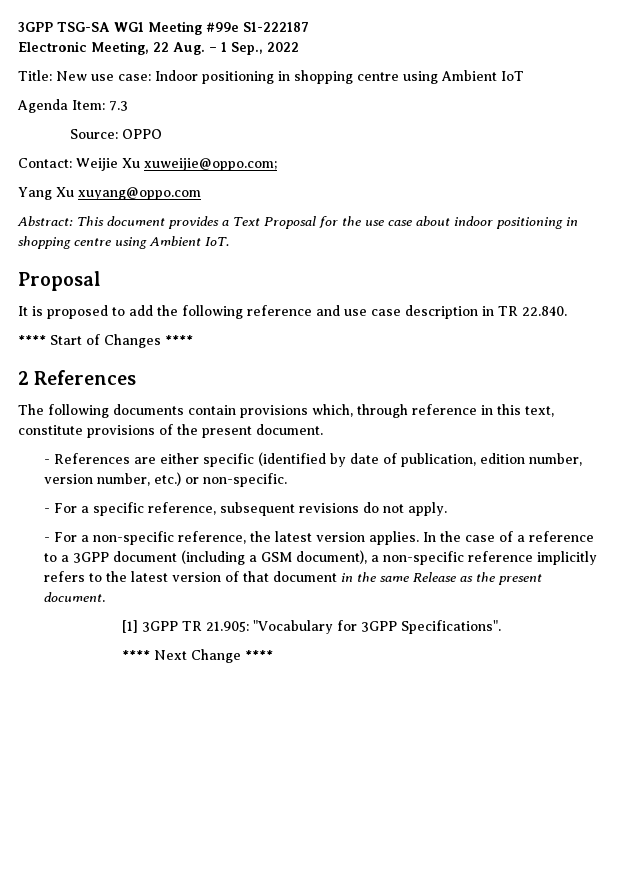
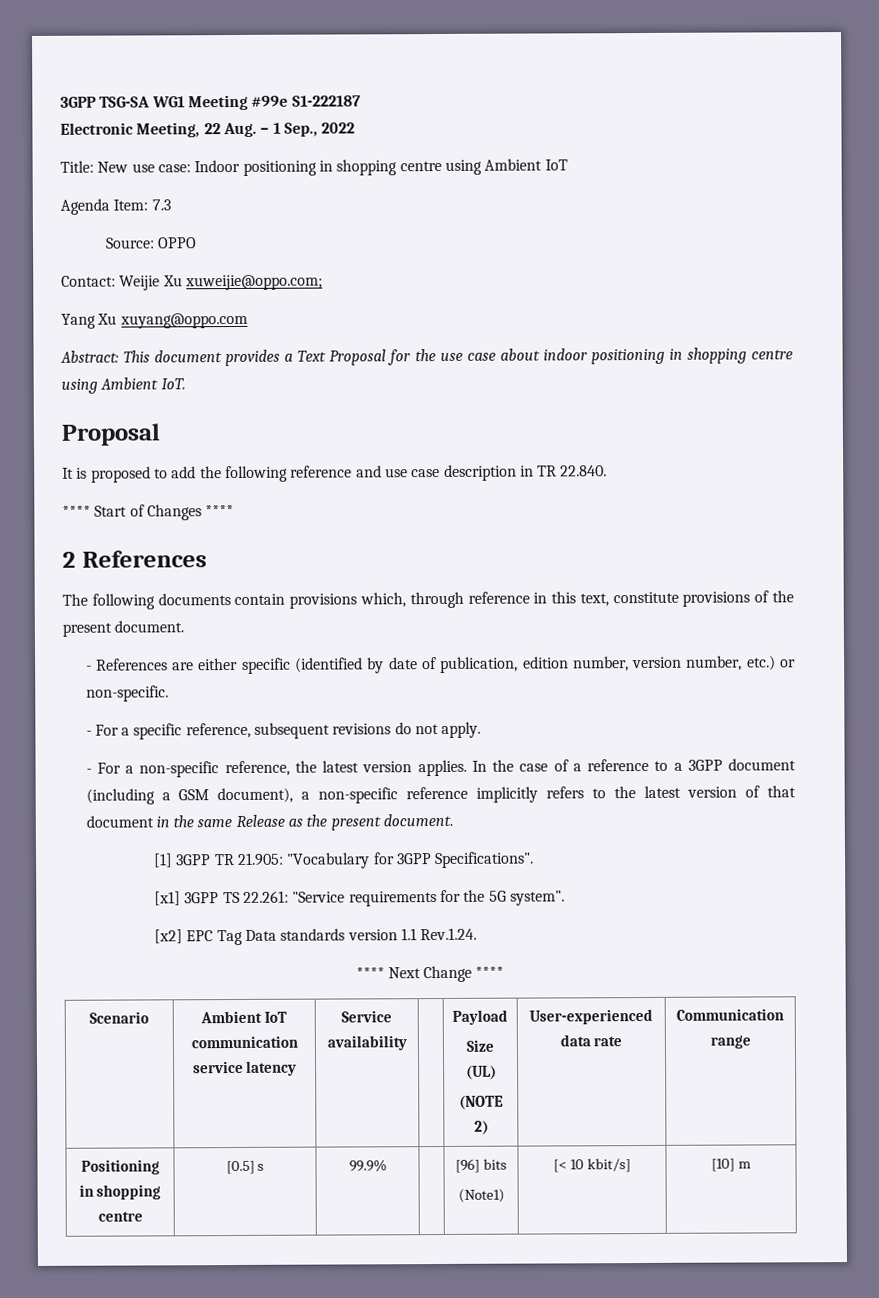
[122,649,274,663] **** Next Change **** -> [154,889,566,907] [154,927,478,946] [355,965,505,983] [89,1011,149,1024] [200,1010,287,1024] [190,1035,298,1049] [192,1060,298,1076] [341,1010,392,1023] [326,1035,407,1051] [452,1009,508,1025] [466,1039,494,1052] [465,1065,497,1080] [459,1095,504,1110] [473,1120,489,1135] [529,1008,653,1025] [559,1034,623,1047] [676,1008,784,1021] [709,1035,751,1049] [80,1159,160,1175] [78,1184,162,1200] [97,1211,143,1222] [225,1160,265,1175] [348,1159,387,1172] [455,1158,507,1173] [457,1188,505,1203] [553,1158,631,1173] [711,1158,751,1172] [x1] 3GPP TS 22.261: "Service requirements for the 5G system". // [x2] EPC Tag Data standards version 1.1 Rev.1.24. // **** Next Change **** // Scenario | Ambient IoT communication service latency | Service availability | | Payload // Size (UL) // (NOTE 2) | User-experienced data rate | Communication range // Positioning in shopping centre | [0.5] s | 99.9% | | [96] bits // (Note1) | [< 10 kbit/s] | [10] m

